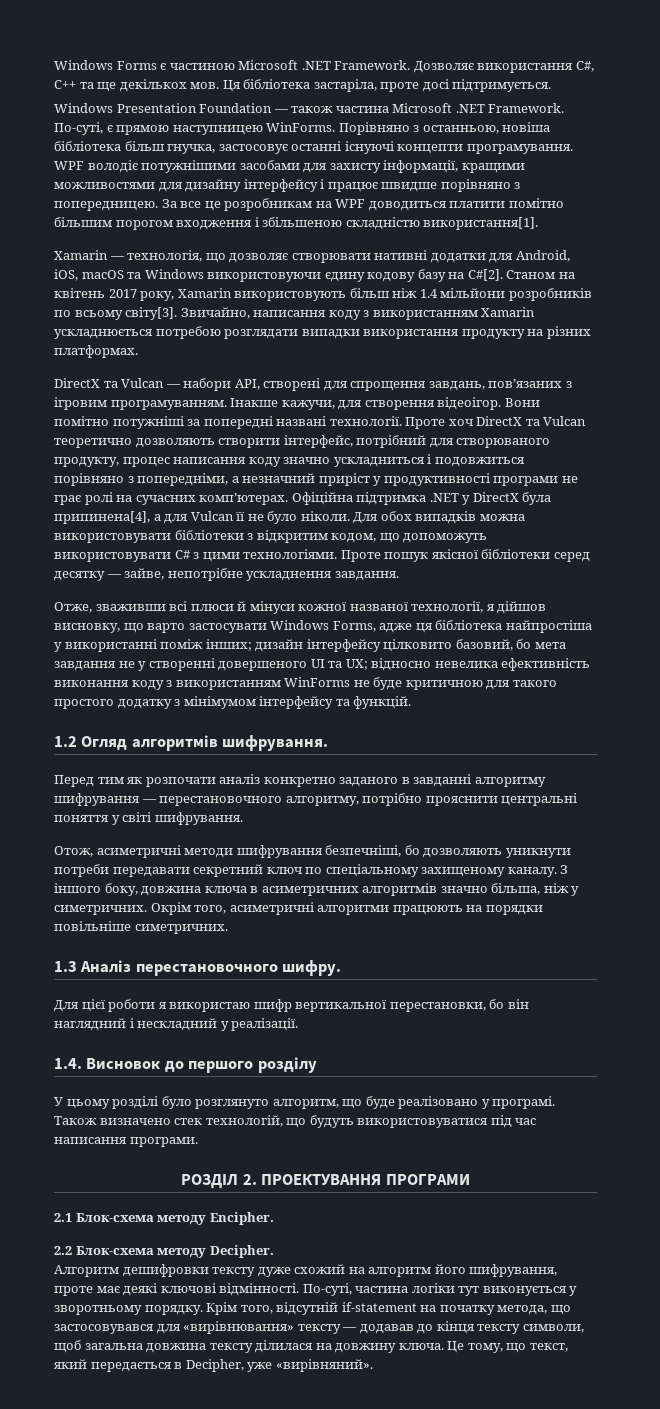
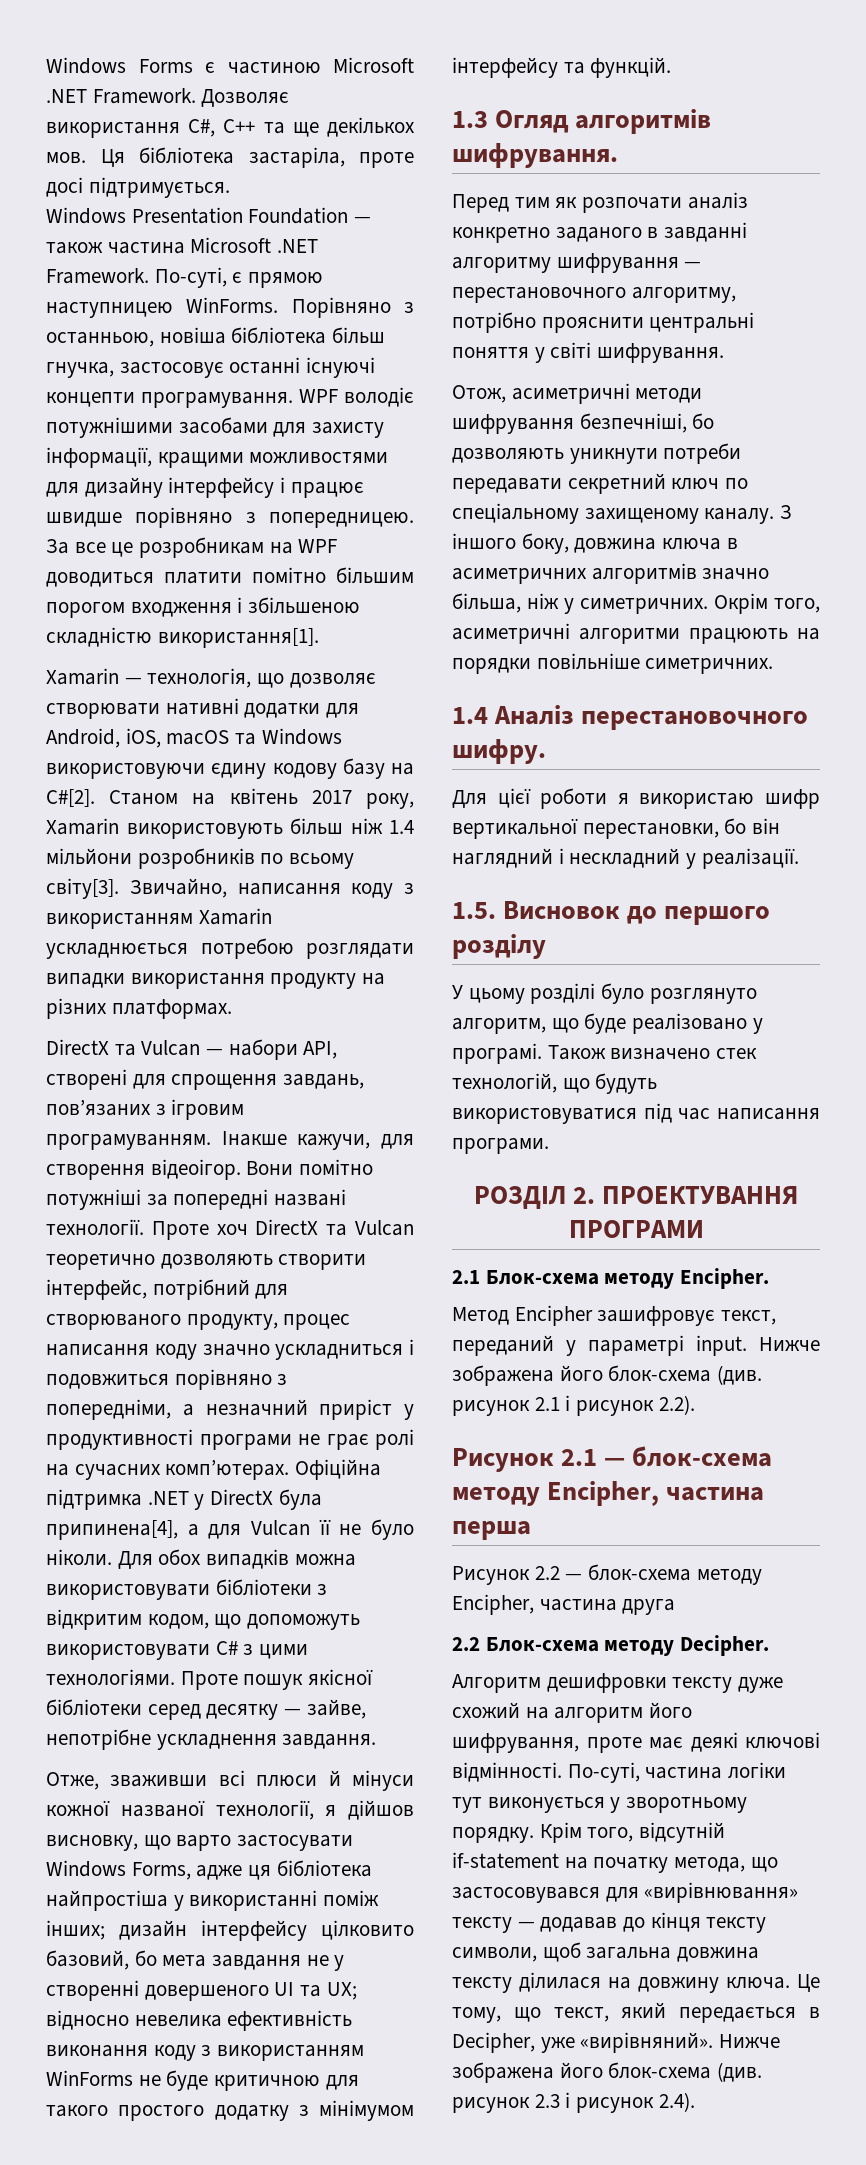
[54,736,77,747] 1.2 -> [452,111,488,128] 1.3
[54,961,77,972] 1.3 -> [452,707,488,724] 1.4
[54,1058,82,1069] 1.4. -> [452,902,496,919] 1.5.
(274, 1218) none -> [452,1305,777,1326] [452,1335,820,1356] [452,1365,763,1386] [452,1395,695,1416] [452,1446,773,1472] [452,1481,765,1506] [452,1521,531,1540] [452,1564,762,1585] [452,1594,676,1615] // Метод Encipher зашифровує текст, переданий у параметрі input. Нижче зображена його блок-схема (див. рисунок 2.1 і рисунок 2.2). // Рисунок 2.1 — блок-схема методу Encipher, частина перша // Рисунок 2.2 — блок-схема методу Encipher, частина друга
(373, 1365) none -> [719,2034,781,2048] [452,2062,763,2083] [452,2092,695,2113] Нижче зображена його блок-схема (див. рисунок 2.3 і рисунок 2.4).

